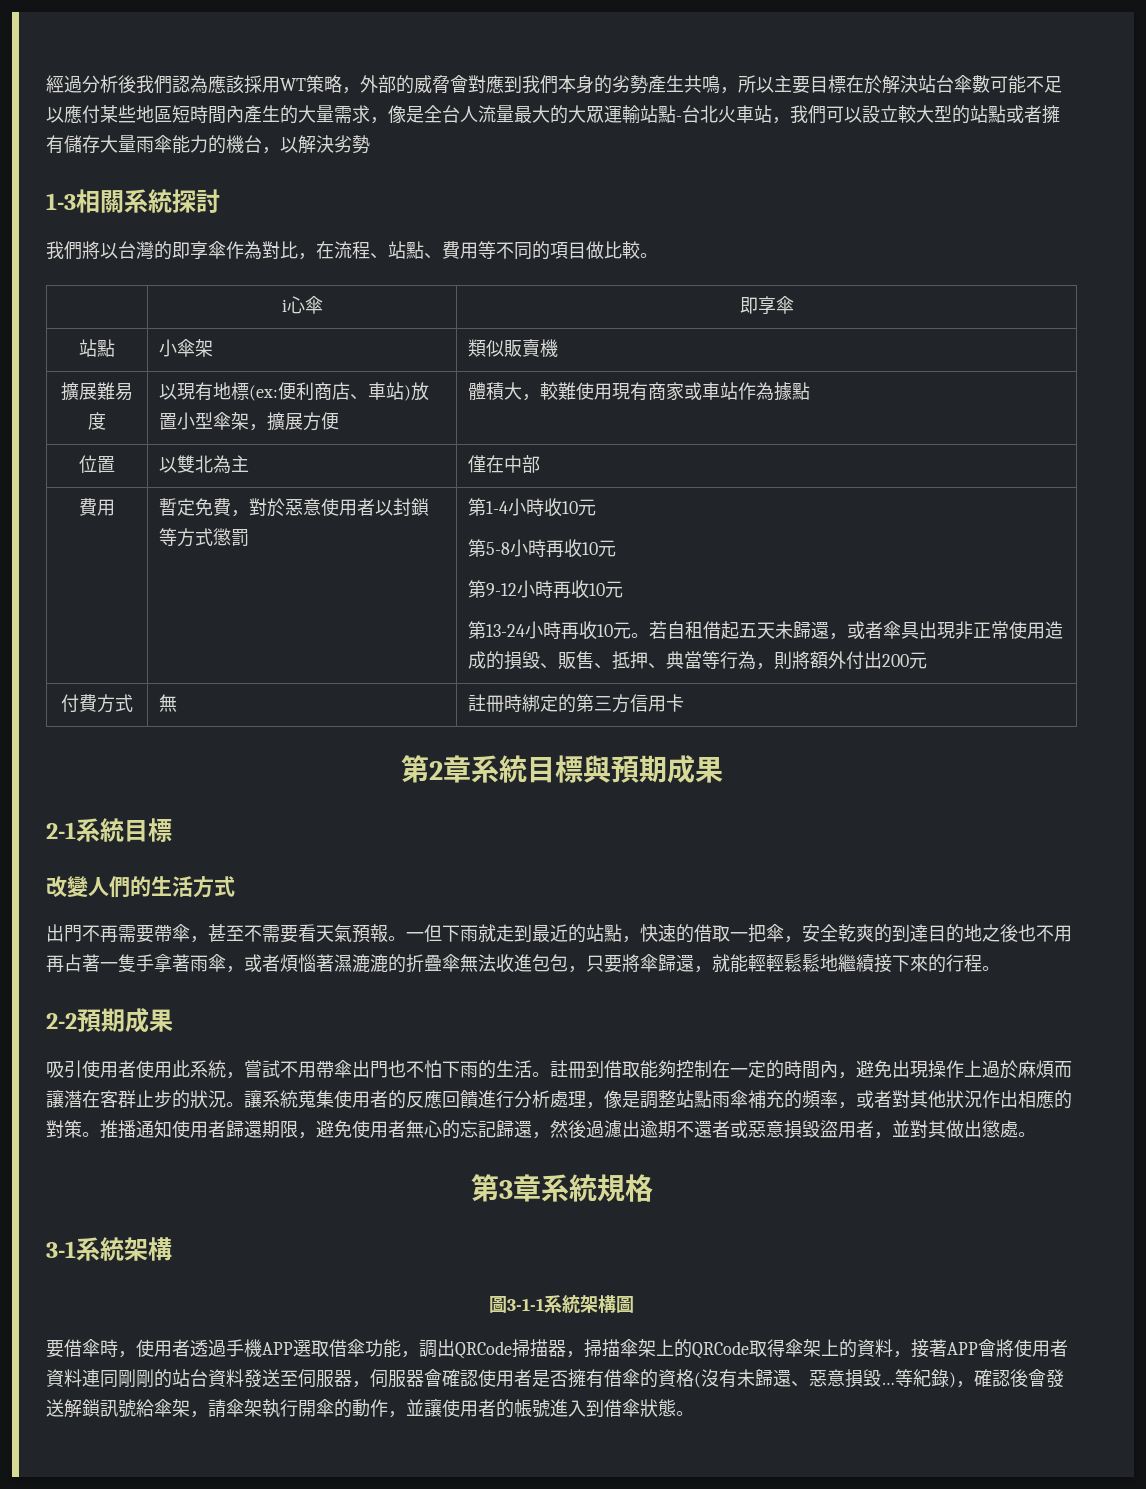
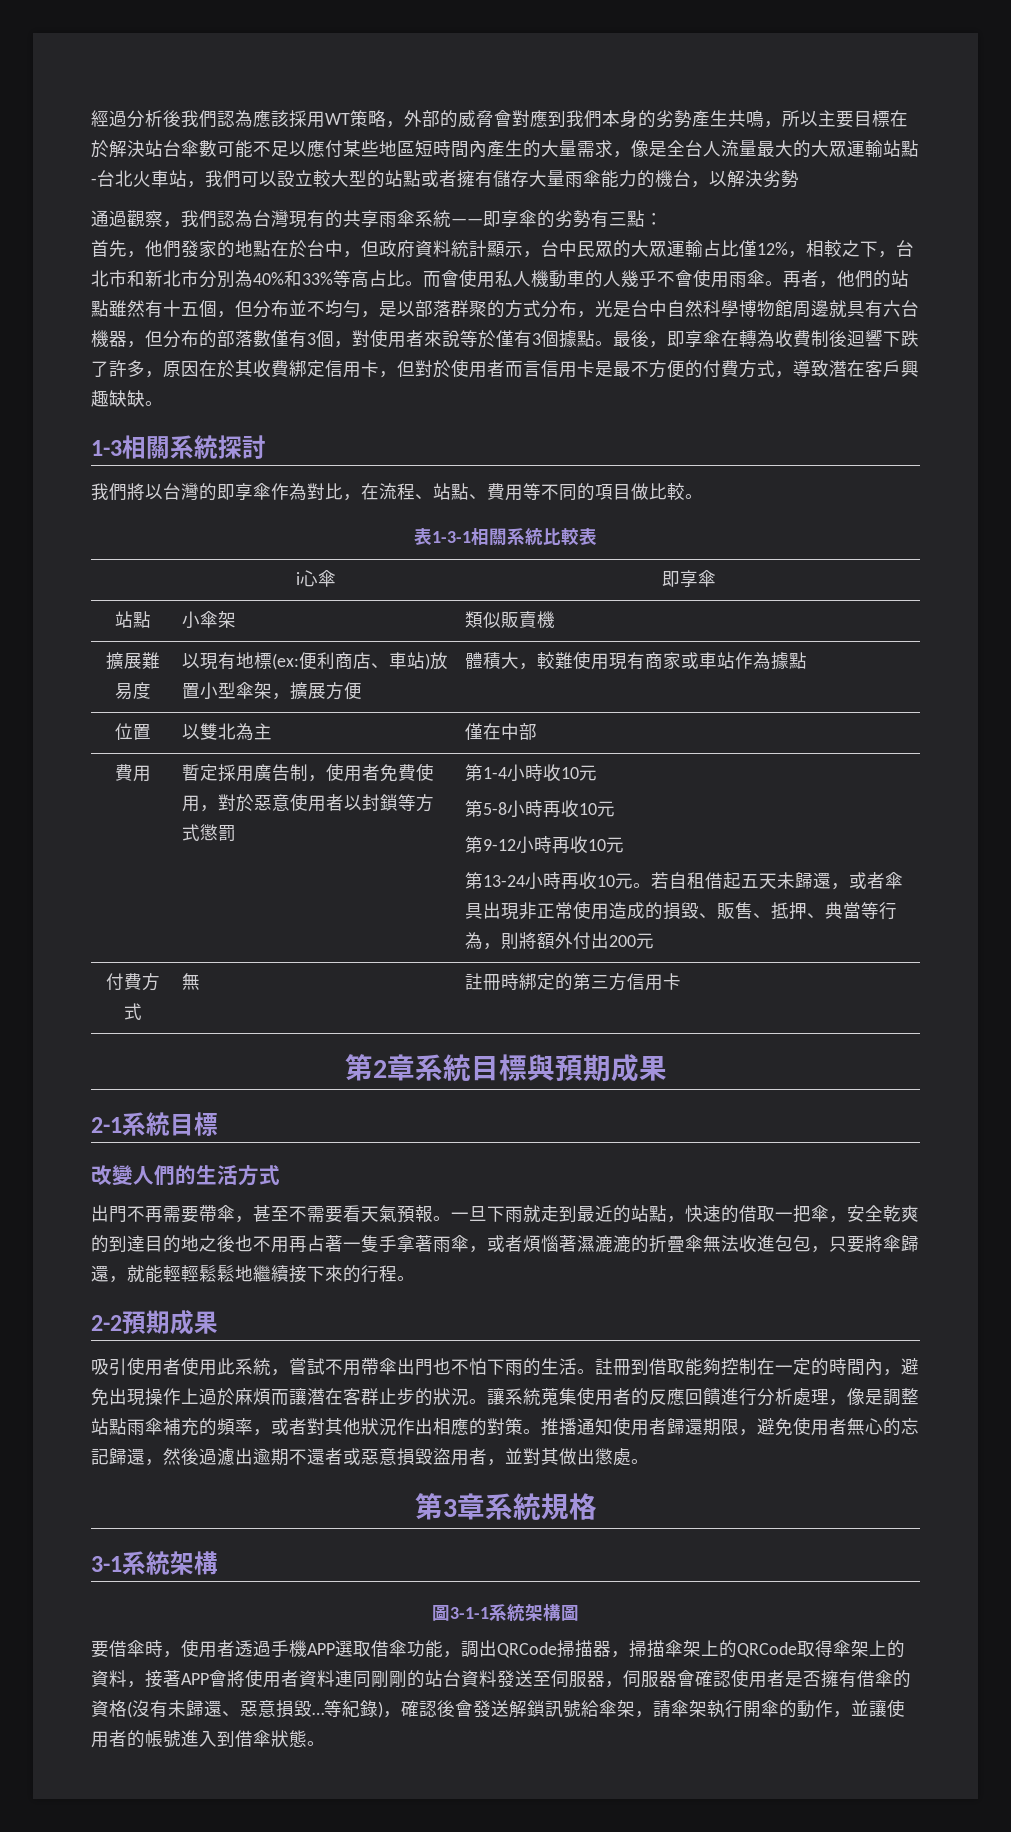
(370, 144) none -> [91,210,663,228] [91,240,914,258] [91,269,909,288] [91,300,919,318] [91,329,919,348] [91,359,919,378] [91,390,163,407] // 通過觀察，我們認為台灣現有的共享雨傘系統——即享傘的劣勢有三點： // 首先，他們發家的地點在於台中，但政府資料統計顯示，台中民眾的大眾運輸占比僅12%，相較之下，台北市和新北市分別為40%和33%等高占比。而會使用私人機動車的人幾乎不會使用雨傘。再者，他們的站點雖然有十五個，但分布並不均勻，是以部落群聚的方式分布，光是台中自然科學博物館周邊就具有六台機器，但分布的部落數僅有3個，對使用者來說等於僅有3個據點。最後，即享傘在轉為收費制後迴響下跌了許多，原因在於其收費綁定信用卡，但對於使用者而言信用卡是最不方便的付費方式，導致潛在客戶興趣缺缺。
(658, 255) none -> [414,528,597,546] // 表1-3-1相關系統比較表
[195,498,232,516] 免費 -> [217,763,434,782] [181,795,200,812] 採用廣告制，使用者免費使用
[424,924,442,942] 但 -> [469,1206,487,1221] 旦

